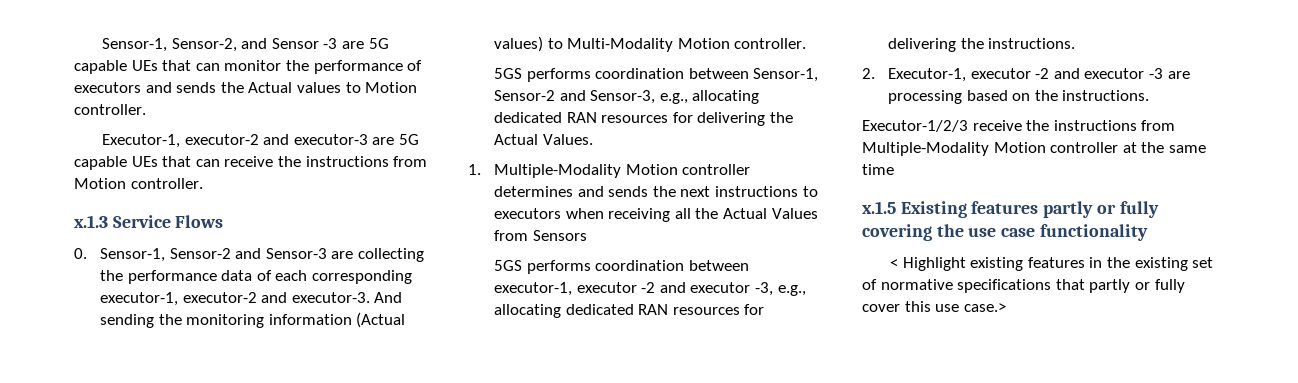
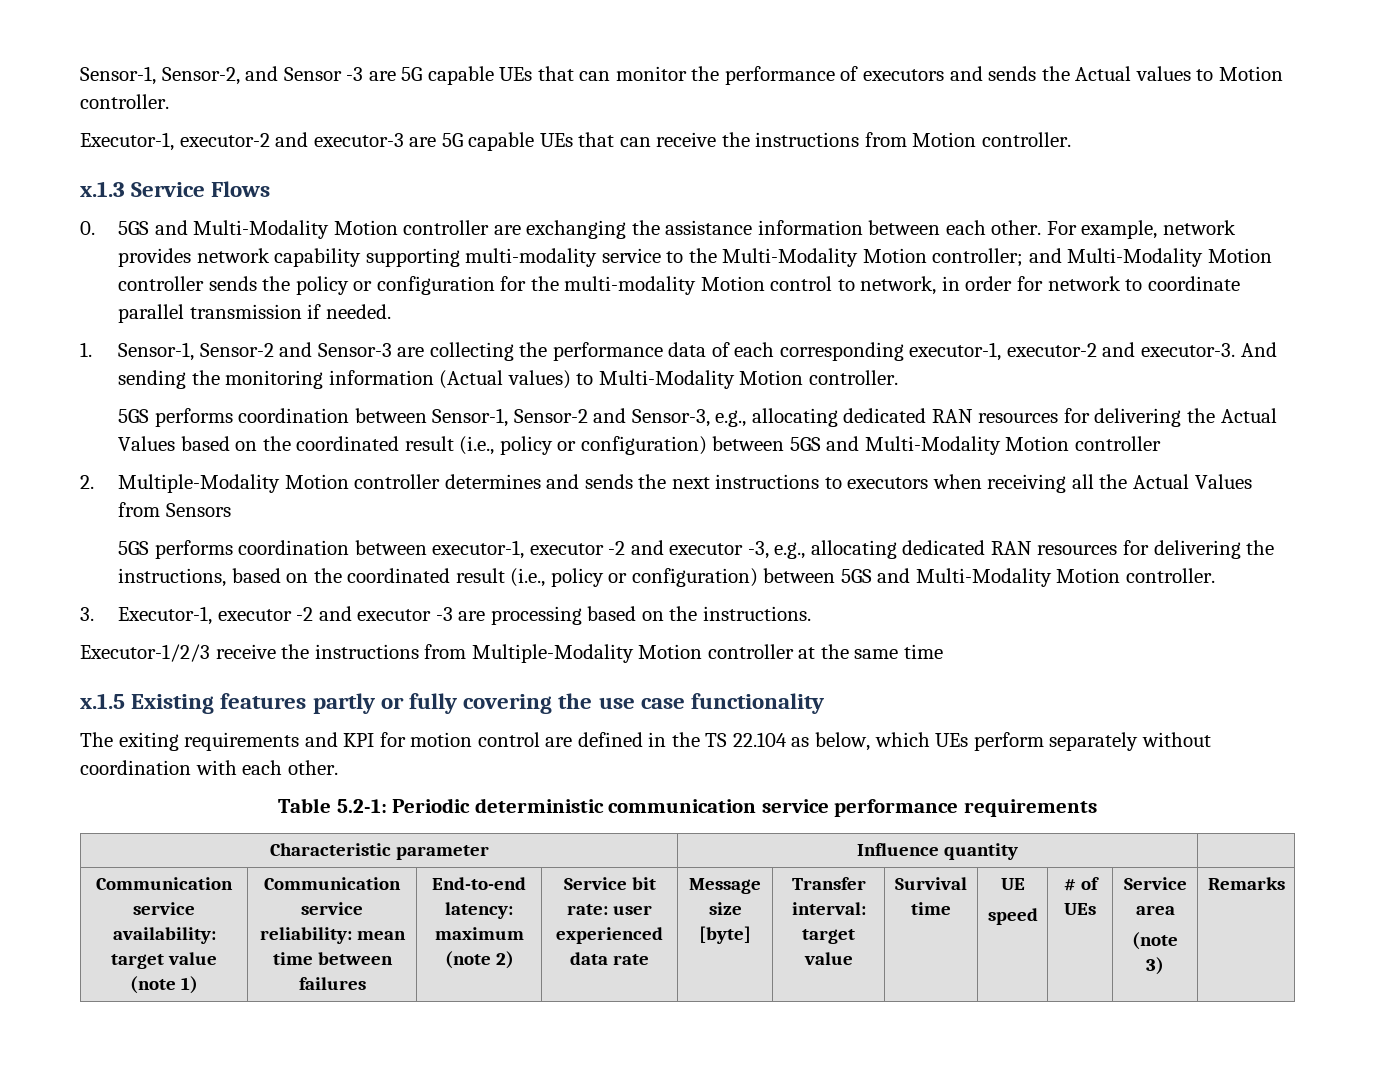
(87, 253) none -> [117,220,1237,239] [117,248,1272,267] [117,276,1240,295] [117,304,391,323] [80,342,92,357] 5GS and Multi-Modality Motion controller are exchanging the assistance information between each other. For example, network provides network capability supporting multi-modality service to the Multi-Modality Motion controller; and Multi-Modality Motion controller sends the policy or configuration for the multi-modality Motion control to network, in order for network to coordinate parallel transmission if needed. // 1.
[542,134,593,145] [468,164,481,175] Values. // 1. -> [117,436,1162,455] [80,475,94,489] Values based on the coordinated result (i.e., policy or configuration) between 5GS and Multi-Modality Motion controller // 2.
[988,38,1076,49] [862,68,875,79] instructions. // 2. -> [117,568,1216,587] [80,607,94,621] instructions, based on the coordinated result (i.e., policy or configuration) between 5GS and Multi-Modality Motion controller. // 3.
[889,257,1214,271] [862,279,1185,293] [862,301,1006,312] < Highlight existing features in the existing set of normative specifications that partly or fully cover this use case.> -> [80,732,1211,751] [80,760,338,775] [278,798,1097,817] [269,843,489,860] [857,843,1018,860] [96,877,233,890] [133,902,195,915] [112,927,216,944] [111,952,217,969] [130,976,198,994] [264,877,401,890] [301,902,363,915] [259,927,406,944] [272,952,393,965] [298,977,366,990] [432,877,526,890] [445,902,513,919] [434,927,524,940] [444,951,514,969] [563,877,656,890] [567,904,652,915] [556,927,663,944] [570,952,649,965] [689,878,761,894] [708,902,742,915] [699,926,751,944] [791,877,866,890] [791,902,866,915] [802,929,855,944] [803,952,853,965] [895,877,967,890] [911,902,951,915] [1000,878,1025,890] [987,908,1038,925] [1063,877,1099,891] [1064,903,1096,915] [1123,877,1187,890] [1135,905,1175,915] [1132,932,1178,950] [1146,957,1164,975] [1207,877,1285,890] The exiting requirements and KPI for motion control are defined in the TS 22.104 as below, which UEs perform separately without coordination with each other. // Table 5.2-1: Periodic deterministic communication service performance requirements // Characteristic parameter | Influence quantity | // Communication service availability: target value (note 1) | Communication service reliability: mean time between failures | End-to-end latency: maximum (note 2) | Service bit rate: user experienced data rate | Message size [byte] | Transfer interval: target value | Survival time | UE // speed | # of UEs | Service area // (note 3) | Remarks

